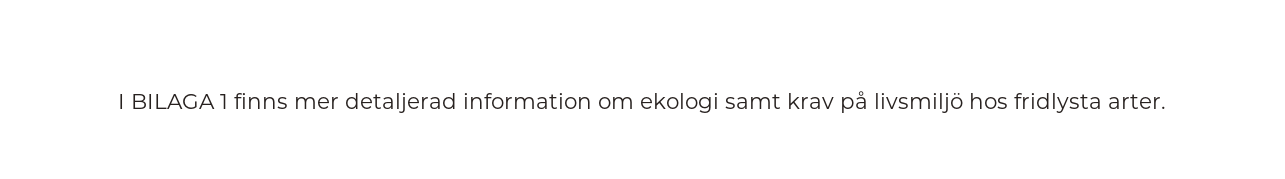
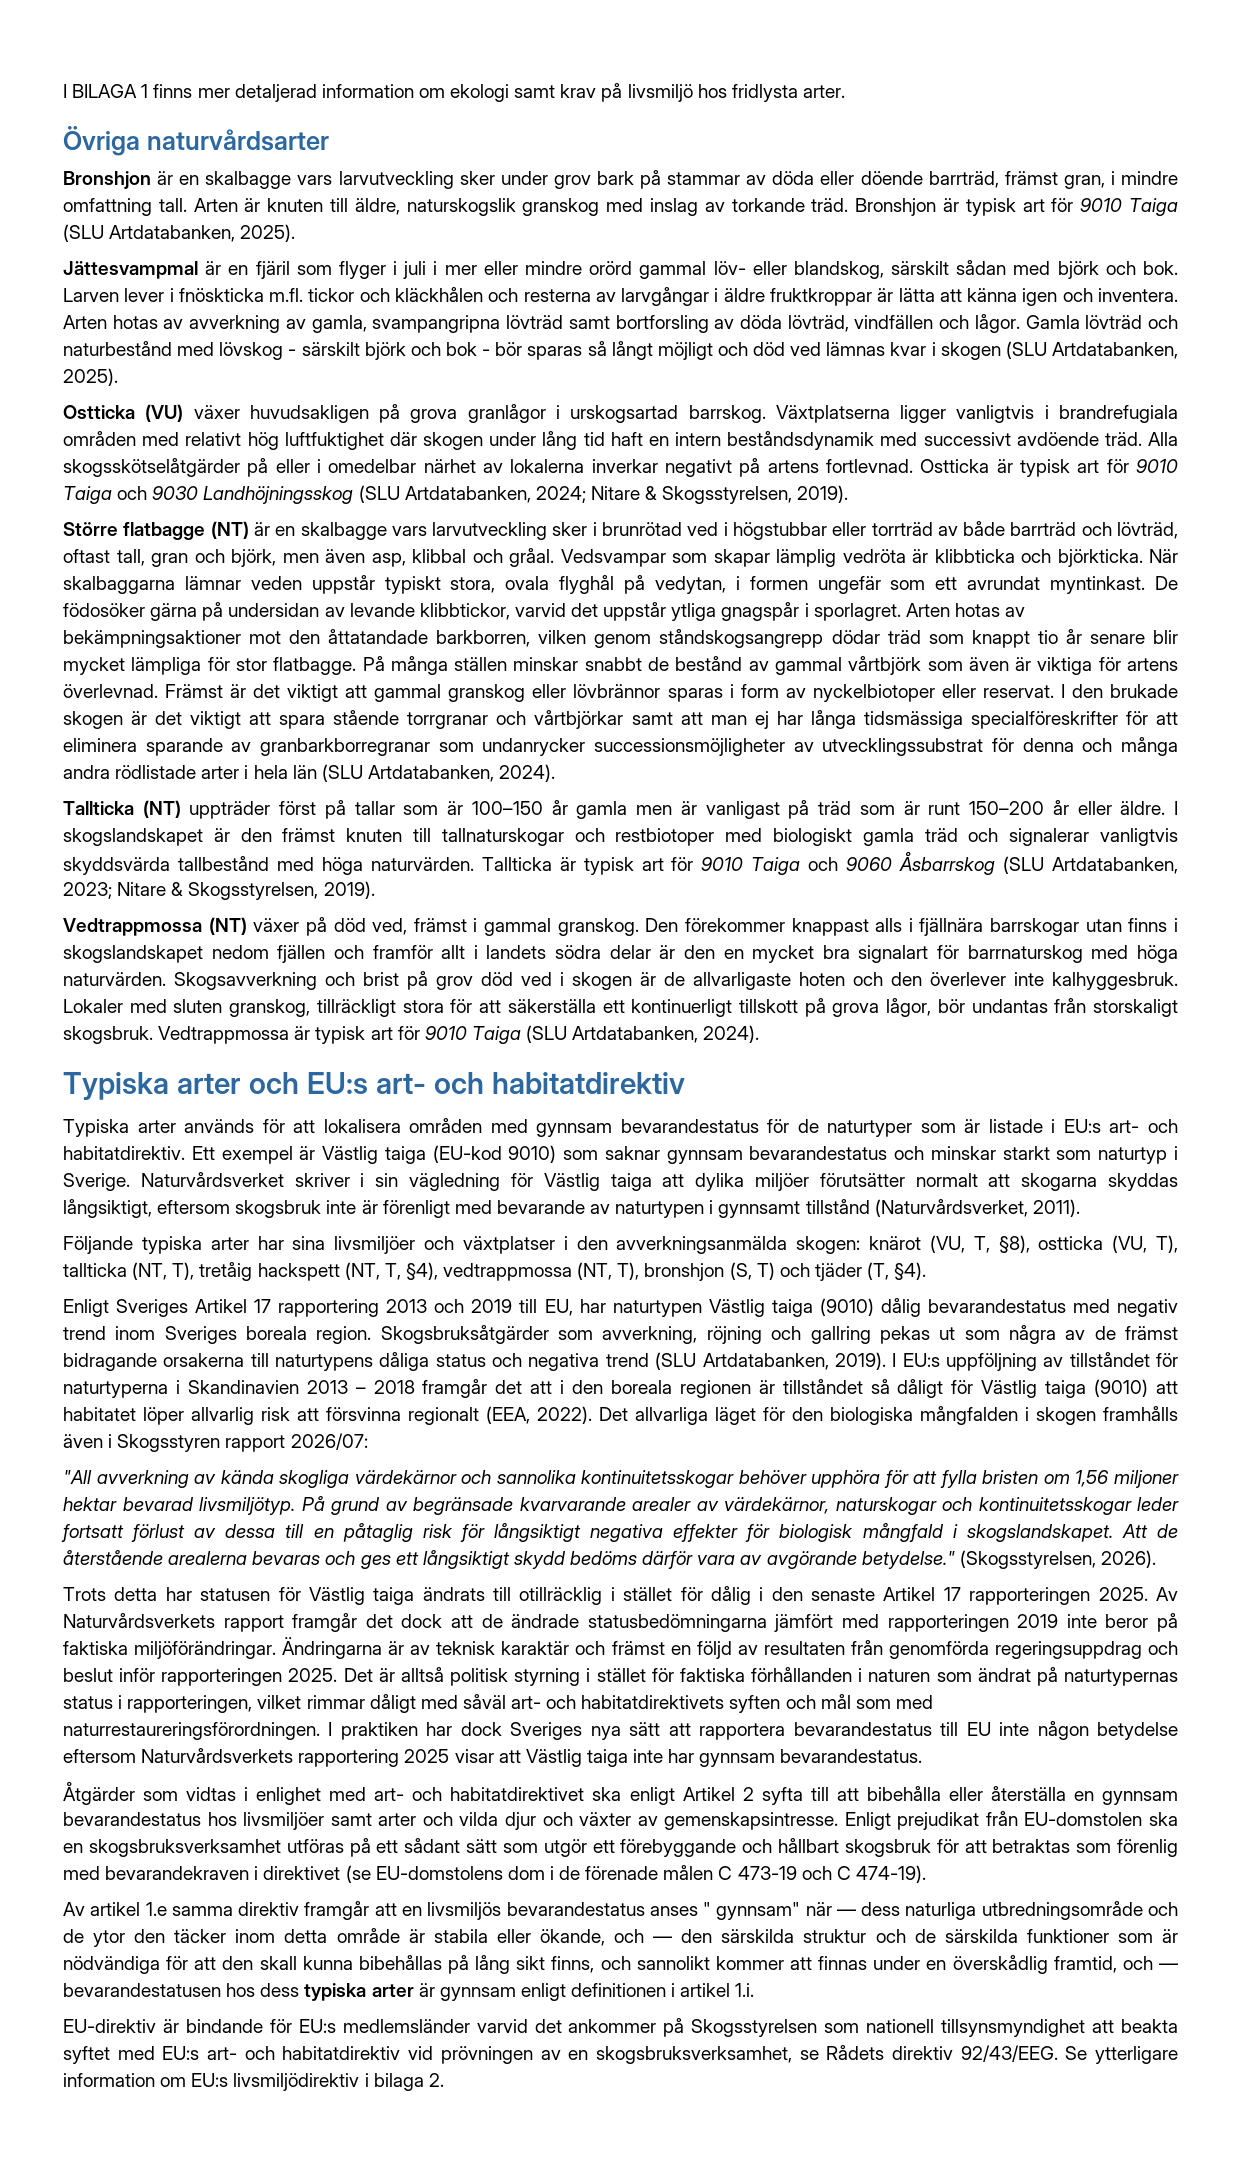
(1166, 101) none -> [63,126,329,156] [63,170,1178,189] [63,198,1178,216] [63,224,296,242] [63,260,1178,279] [63,287,1179,306] [63,314,1178,333] [63,341,1178,360] [63,368,118,386] [63,404,1179,423] [63,431,1178,450] [63,458,1178,477] [63,485,849,504] [63,521,1178,540] [63,548,1178,567] [63,575,1178,594] [63,602,1026,621] [63,629,1179,648] [63,656,1178,675] [63,684,1179,702] [63,710,1178,729] [63,737,1178,756] [63,764,556,782] [63,800,1178,819] [63,828,1178,846] [63,851,1178,875] [63,881,375,900] [63,917,1178,936] [63,945,1179,963] [63,971,1178,990] [63,998,1178,1017] [63,1025,760,1044] [63,1072,685,1100] [63,1118,1178,1137] [63,1145,1178,1164] [63,1172,1178,1191] [63,1199,1080,1218] [63,1235,1178,1254] [63,1262,927,1281] [63,1298,1178,1317] [63,1325,1178,1344] [63,1352,1179,1371] [63,1379,1179,1398] [63,1406,1178,1425] [63,1433,368,1452] [63,1470,1179,1488] [63,1496,1179,1515] [61,1523,1178,1542] [63,1550,1156,1569] [63,1586,1179,1605] [63,1613,1178,1632] [63,1637,1178,1659] [63,1667,1178,1686] [63,1694,933,1713] [63,1721,1179,1740] [63,1748,923,1767] [63,1781,1178,1805] [63,1811,1178,1830] [63,1838,1179,1857] [63,1865,926,1883] [63,1901,1179,1920] [63,1928,1178,1947] [63,1955,1178,1974] [63,1983,755,2001] [63,2018,1178,2037] [63,2045,1178,2064] [63,2073,444,2091] // Övriga naturvårdsarter // Bronshjon är en skalbagge vars larvutveckling sker under grov bark på stammar av döda eller döende barrträd, främst gran, i mindre omfattning tall. Arten är knuten till äldre, naturskogslik granskog med inslag av torkande träd. Bronshjon är typisk art för 9010 Taiga (SLU Artdatabanken, 2025). // Jättesvampmal är en fjäril som flyger i juli i mer eller mindre orörd gammal löv- eller blandskog, särskilt sådan med björk och bok. Larven lever i fnöskticka m.fl. tickor och kläckhålen och resterna av larvgångar i äldre fruktkroppar är lätta att känna igen och inventera. Arten hotas av avverkning av gamla, svampangripna lövträd samt bortforsling av döda lövträd, vindfällen och lågor. Gamla lövträd och naturbestånd med lövskog - särskilt björk och bok - bör sparas så långt möjligt och död ved lämnas kvar i skogen (SLU Artdatabanken, 2025). // Ostticka (VU) växer huvudsakligen på grova granlågor i urskogsartad barrskog. Växtplatserna ligger vanligtvis i brandrefugiala områden med relativt hög luftfuktighet där skogen under lång tid haft en intern beståndsdynamik med successivt avdöende träd. Alla skogsskötselåtgärder på eller i omedelbar närhet av lokalerna inverkar negativt på artens fortlevnad. Ostticka är typisk art för 9010 Taiga och 9030 Landhöjningsskog (SLU Artdatabanken, 2024; Nitare & Skogsstyrelsen, 2019). // Större flatbagge (NT) är en skalbagge vars larvutveckling sker i brunrötad ved i högstubbar eller torrträd av både barrträd och lövträd, oftast tall, gran och björk, men även asp, klibbal och gråal. Vedsvampar som skapar lämplig vedröta är klibbticka och björkticka. När skalbaggarna lämnar veden uppstår typiskt stora, ovala flyghål på vedytan, i formen ungefär som ett avrundat myntinkast. De födosöker gärna på undersidan av levande klibbtickor, varvid det uppstår ytliga gnagspår i sporlagret. Arten hotas av bekämpningsaktioner mot den åttatandade barkborren, vilken genom ståndskogsangrepp dödar träd som knappt tio år senare blir mycket lämpliga för stor flatbagge. På många ställen minskar snabbt de bestånd av gammal vårtbjörk som även är viktiga för artens överlevnad. Främst är det viktigt att gammal granskog eller lövbrännor sparas i form av nyckelbiotoper eller reservat. I den brukade skogen är det viktigt att spara stående torrgranar och vårtbjörkar samt att man ej har långa tidsmässiga specialföreskrifter för att eliminera sparande av granbarkborregranar som undanrycker successionsmöjligheter av utvecklingssubstrat för denna och många andra rödlistade arter i hela län (SLU Artdatabanken, 2024). // Tallticka (NT) uppträder först på tallar som är 100–150 år gamla men är vanligast på träd som är runt 150–200 år eller äldre. I skogslandskapet är den främst knuten till tallnaturskogar och restbiotoper med biologiskt gamla träd och signalerar vanligtvis skyddsvärda tallbestånd med höga naturvärden. Tallticka är typisk art för 9010 Taiga och 9060 Åsbarrskog (SLU Artdatabanken, 2023; Nitare & Skogsstyrelsen, 2019). // Vedtrappmossa (NT) växer på död ved, främst i gammal granskog. Den förekommer knappast alls i fjällnära barrskogar utan finns i skogslandskapet nedom fjällen och framför allt i landets södra delar är den en mycket bra signalart för barrnaturskog med höga naturvärden. Skogsavverkning och brist på grov död ved i skogen är de allvarligaste hoten och den överlever inte kalhyggesbruk. Lokaler med sluten granskog, tillräckligt stora för att säkerställa ett kontinuerligt tillskott på grova lågor, bör undantas från storskaligt skogsbruk. Vedtrappmossa är typisk art för 9010 Taiga (SLU Artdatabanken, 2024). // Typiska arter och EU:s art- och habitatdirektiv // Typiska arter används för att lokalisera områden med gynnsam bevarandestatus för de naturtyper som är listade i EU:s art- och habitatdirektiv. Ett exempel är Västlig taiga (EU-kod 9010) som saknar gynnsam bevarandestatus och minskar starkt som naturtyp i Sverige. Naturvårdsverket skriver i sin vägledning för Västlig taiga att dylika miljöer förutsätter normalt att skogarna skyddas långsiktigt, eftersom skogsbruk inte är förenligt med bevarande av naturtypen i gynnsamt tillstånd (Naturvårdsverket, 2011). // Följande typiska arter har sina livsmiljöer och växtplatser i den avverkningsanmälda skogen: knärot (VU, T, §8), ostticka (VU, T), tallticka (NT, T), tretåig hackspett (NT, T, §4), vedtrappmossa (NT, T), bronshjon (S, T) och tjäder (T, §4). // Enligt Sveriges Artikel 17 rapportering 2013 och 2019 till EU, har naturtypen Västlig taiga (9010) dålig bevarandestatus med negativ trend inom Sveriges boreala region. Skogsbruksåtgärder som avverkning, röjning och gallring pekas ut som några av de främst bidragande orsakerna till naturtypens dåliga status och negativa trend (SLU Artdatabanken, 2019). I EU:s uppföljning av tillståndet för naturtyperna i Skandinavien 2013 – 2018 framgår det att i den boreala regionen är tillståndet så dåligt för Västlig taiga (9010) att habitatet löper allvarlig risk att försvinna regionalt (EEA, 2022). Det allvarliga läget för den biologiska mångfalden i skogen framhålls även i Skogsstyren rapport 2026/07: // "All avverkning av kända skogliga värdekärnor och sannolika kontinuitetsskogar behöver upphöra för att fylla bristen om 1,56 miljoner hektar bevarad livsmiljötyp. På grund av begränsade kvarvarande arealer av värdekärnor, naturskogar och kontinuitetsskogar leder fortsatt förlust av dessa till en påtaglig risk för långsiktigt negativa effekter för biologisk mångfald i skogslandskapet. Att de återstående arealerna bevaras och ges ett långsiktigt skydd bedöms därför vara av avgörande betydelse." (Skogsstyrelsen, 2026). // Trots detta har statusen för Västlig taiga ändrats till otillräcklig i stället för dålig i den senaste Artikel 17 rapporteringen 2025. Av Naturvårdsverkets rapport framgår det dock att de ändrade statusbedömningarna jämfört med rapporteringen 2019 inte beror på faktiska miljöförändringar. Ändringarna är av teknisk karaktär och främst en följd av resultaten från genomförda regeringsuppdrag och beslut inför rapporteringen 2025. Det är alltså politisk styrning i stället för faktiska förhållanden i naturen som ändrat på naturtypernas status i rapporteringen, vilket rimmar dåligt med såväl art- och habitatdirektivets syften och mål som med naturrestaureringsförordningen. I praktiken har dock Sveriges nya sätt att rapportera bevarandestatus till EU inte någon betydelse eftersom Naturvårdsverkets rapportering 2025 visar att Västlig taiga inte har gynnsam bevarandestatus. // Åtgärder som vidtas i enlighet med art- och habitatdirektivet ska enligt Artikel 2 syfta till att bibehålla eller återställa en gynnsam bevarandestatus hos livsmiljöer samt arter och vilda djur och växter av gemenskapsintresse. Enligt prejudikat från EU-domstolen ska en skogsbruksverksamhet utföras på ett sådant sätt som utgör ett förebyggande och hållbart skogsbruk för att betraktas som förenlig med bevarandekraven i direktivet (se EU-domstolens dom i de förenade målen C 473-19 och C 474-19). // Av artikel 1.e samma direktiv framgår att en livsmiljös bevarandestatus anses " gynnsam" när — dess naturliga utbredningsområde och de ytor den täcker inom detta område är stabila eller ökande, och — den särskilda struktur och de särskilda funktioner som är nödvändiga för att den skall kunna bibehållas på lång sikt finns, och sannolikt kommer att finnas under en överskådlig framtid, och — bevarandestatusen hos dess typiska arter är gynnsam enligt definitionen i artikel 1.i. // EU-direktiv är bindande för EU:s medlemsländer varvid det ankommer på Skogsstyrelsen som nationell tillsynsmyndighet att beakta syftet med EU:s art- och habitatdirektiv vid prövningen av en skogsbruksverksamhet, se Rådets direktiv 92/43/EEG. Se ytterligare information om EU:s livsmiljödirektiv i bilaga 2.

